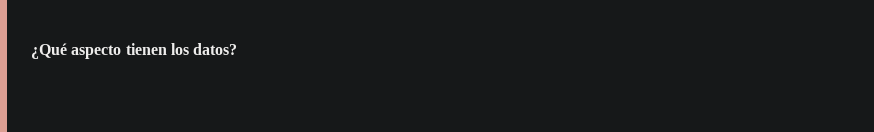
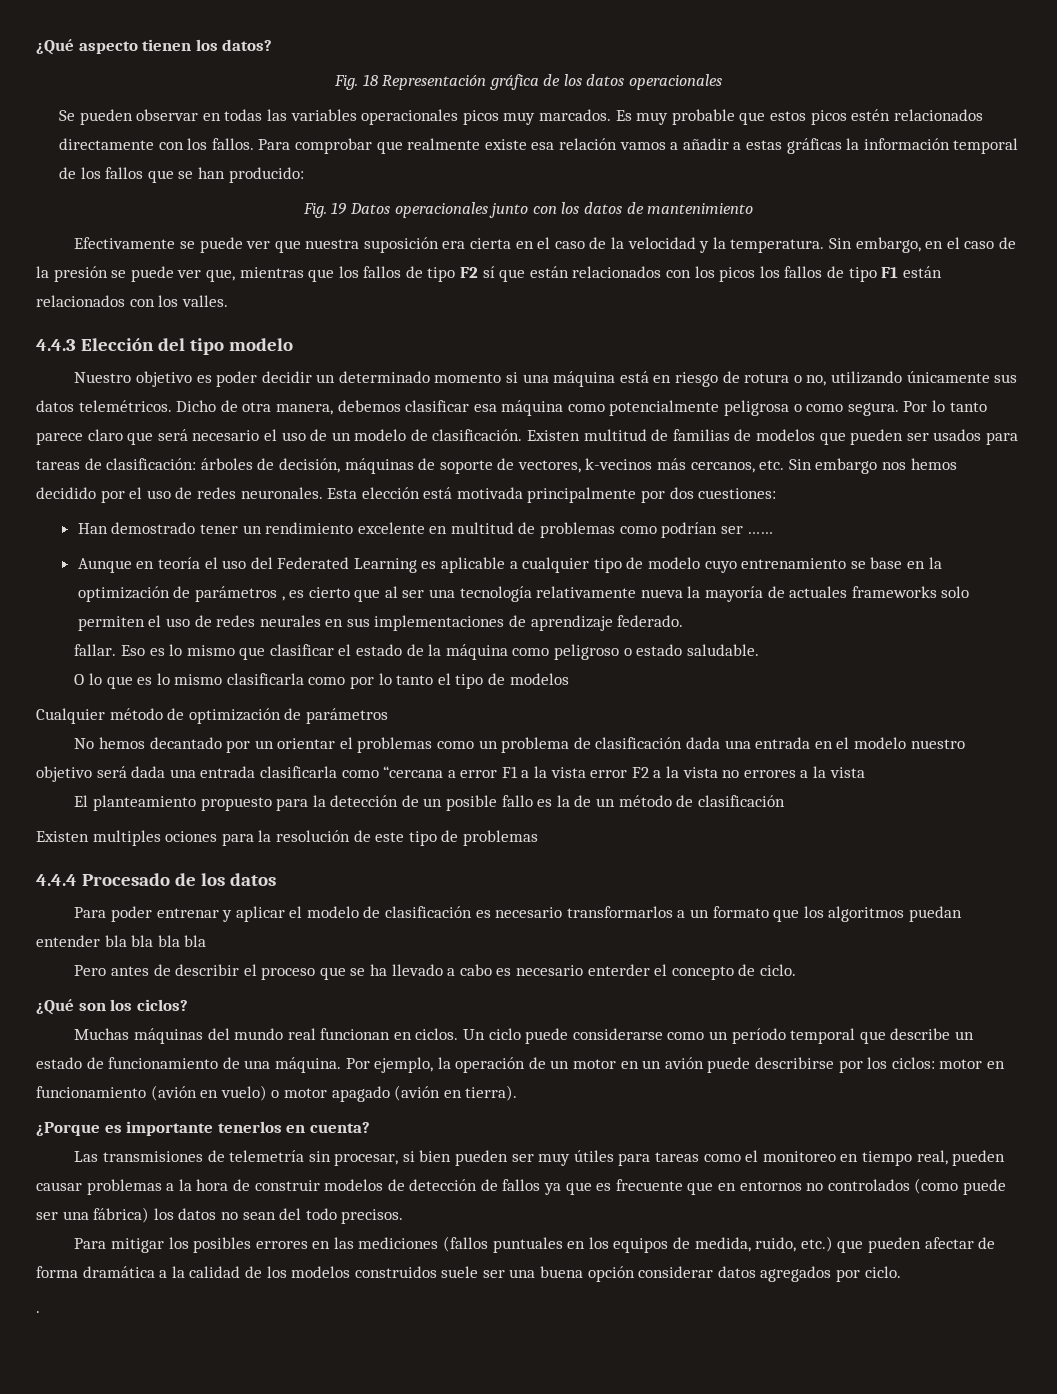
(238, 49) none -> [333,74,723,90] [59,109,983,125] [59,138,1019,154] [59,167,304,183] [302,202,754,218] [74,237,1016,253] [36,266,942,282] [36,295,228,307] [36,338,293,355] [74,371,1018,387] [36,400,987,416] [36,429,1018,445] [36,458,957,474] [36,487,777,503] [77,522,774,538] [77,557,942,573] [77,586,970,602] [77,615,684,631] [74,644,759,660] [74,673,569,689] [36,708,388,724] [74,737,965,753] [36,766,865,782] [74,795,785,811] [36,830,538,846] [36,873,276,886] [74,906,962,922] [36,935,207,947] [74,964,796,980] [36,999,188,1015] [74,1028,974,1044] [36,1057,1005,1073] [36,1085,518,1102] [36,1121,370,1136] [74,1150,1006,1166] [36,1178,1006,1195] [36,1207,404,1224] [74,1236,996,1253] [36,1266,901,1282] [36,1311,40,1313] // Fig. 18 Representación gráfica de los datos operacionales // Se pueden observar en todas las variables operacionales picos muy marcados. Es muy probable que estos picos estén relacionados directamente con los fallos. Para comprobar que realmente existe esa relación vamos a añadir a estas gráficas la información temporal de los fallos que se han producido: // Fig. 19 Datos operacionales junto con los datos de mantenimiento // Efectivamente se puede ver que nuestra suposición era cierta en el caso de la velocidad y la temperatura. Sin embargo, en el caso de la presión se puede ver que, mientras que los fallos de tipo F2 sí que están relacionados con los picos los fallos de tipo F1 están relacionados con los valles. // 4.4.3 Elección del tipo modelo // Nuestro objetivo es poder decidir un determinado momento si una máquina está en riesgo de rotura o no, utilizando únicamente sus datos telemétricos. Dicho de otra manera, debemos clasificar esa máquina como potencialmente peligrosa o como segura. Por lo tanto parece claro que será necesario el uso de un modelo de clasificación. Existen multitud de familias de modelos que pueden ser usados para tareas de clasificación: árboles de decisión, máquinas de soporte de vectores, k-vecinos más cercanos, etc. Sin embargo nos hemos decidido por el uso de redes neuronales. Esta elección está motivada principalmente por dos cuestiones: // Han demostrado tener un rendimiento excelente en multitud de problemas como podrían ser …… // Aunque en teoría el uso del Federated Learning es aplicable a cualquier tipo de modelo cuyo entrenamiento se base en la optimización de parámetros , es cierto que al ser una tecnología relativamente nueva la mayoría de actuales frameworks solo permiten el uso de redes neurales en sus implementaciones de aprendizaje federado. // fallar. Eso es lo mismo que clasificar el estado de la máquina como peligroso o estado saludable. // O lo que es lo mismo clasificarla como por lo tanto el tipo de modelos // Cualquier método de optimización de parámetros // No hemos decantado por un orientar el problemas como un problema de clasificación dada una entrada en el modelo nuestro objetivo será dada una entrada clasificarla como “cercana a error F1 a la vista error F2 a la vista no errores a la vista // El planteamiento propuesto para la detección de un posible fallo es la de un método de clasificación // Existen multiples ociones para la resolución de este tipo de problemas // 4.4.4 Procesado de los datos // Para poder entrenar y aplicar el modelo de clasificación es necesario transformarlos a un formato que los algoritmos puedan entender bla bla bla bla // Pero antes de describir el proceso que se ha llevado a cabo es necesario enterder el concepto de ciclo. // ¿Qué son los ciclos? // Muchas máquinas del mundo real funcionan en ciclos. Un ciclo puede considerarse como un período temporal que describe un estado de funcionamiento de una máquina. Por ejemplo, la operación de un motor en un avión puede describirse por los ciclos: motor en funcionamiento (avión en vuelo) o motor apagado (avión en tierra). // ¿Porque es importante tenerlos en cuenta? // Las transmisiones de telemetría sin procesar, si bien pueden ser muy útiles para tareas como el monitoreo en tiempo real, pueden causar problemas a la hora de construir modelos de detección de fallos ya que es frecuente que en entornos no controlados (como puede ser una fábrica) los datos no sean del todo precisos. // Para mitigar los posibles errores en las mediciones (fallos puntuales en los equipos de medida, ruido, etc.) que pueden afectar de forma dramática a la calidad de los modelos construidos suele ser una buena opción considerar datos agregados por ciclo. // .

